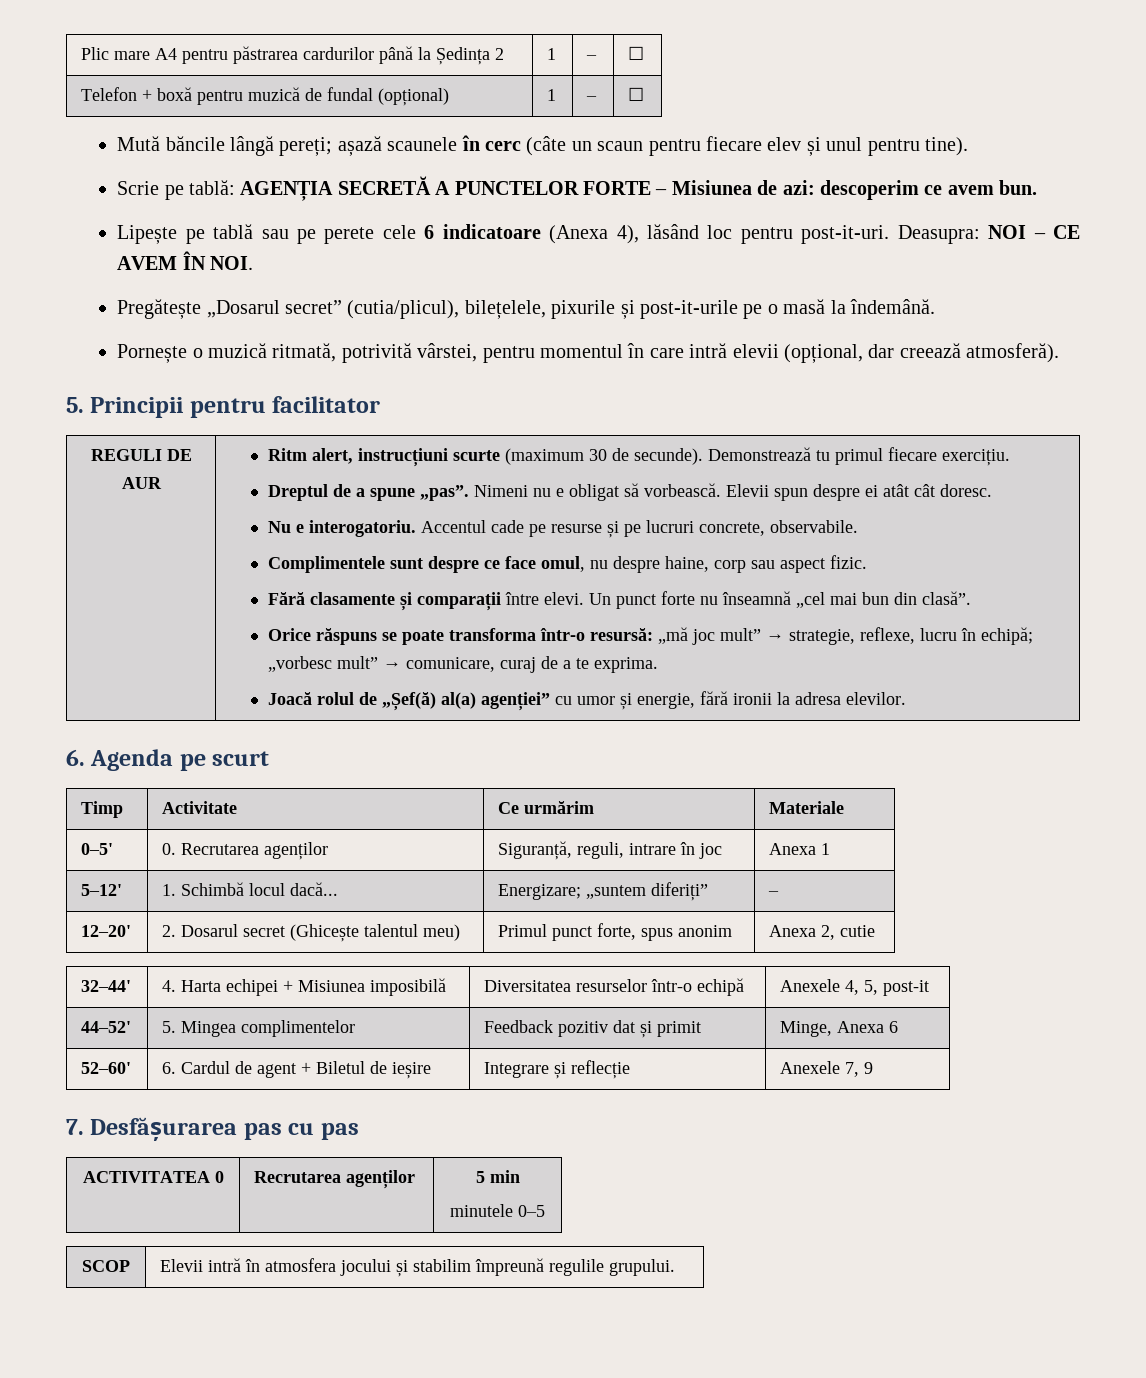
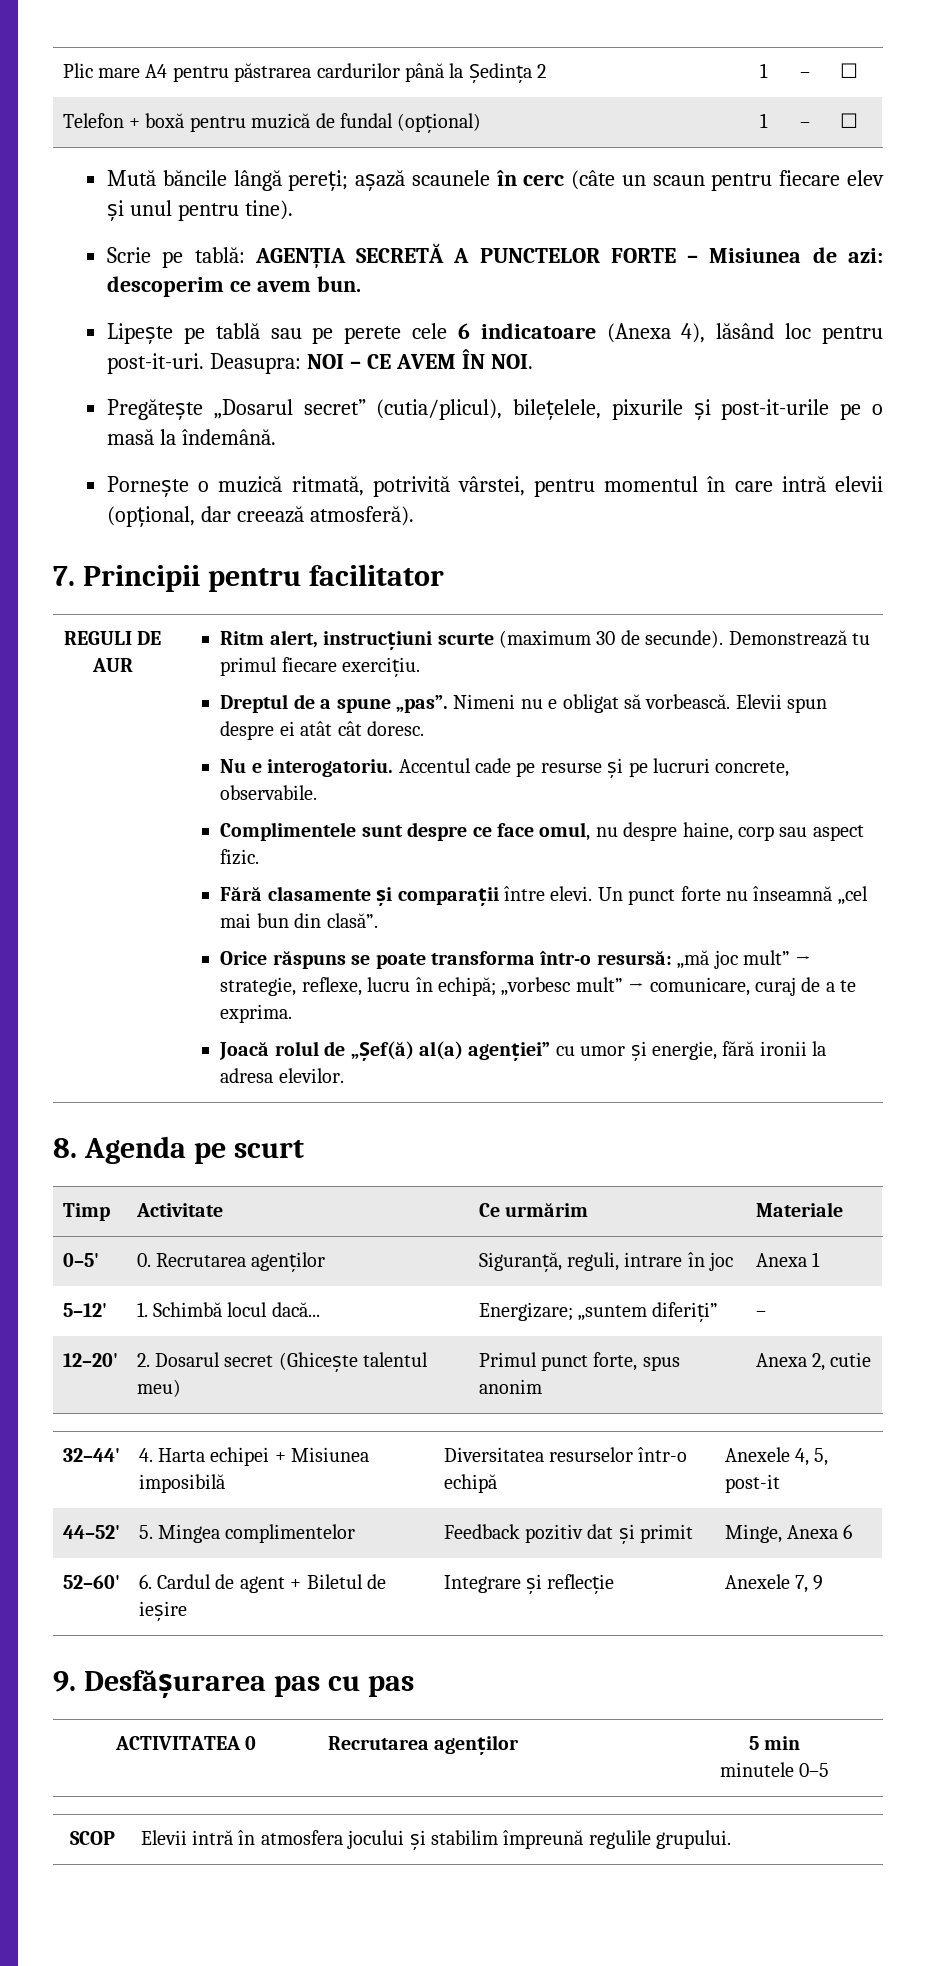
[66,397,84,413] 5. -> [53,566,75,586] 7.
[66,749,85,766] 6. -> [53,1138,77,1158] 8.
[66,1119,84,1135] 7. -> [53,1671,76,1692] 9.

